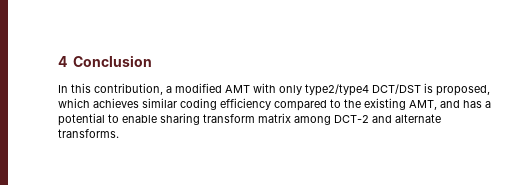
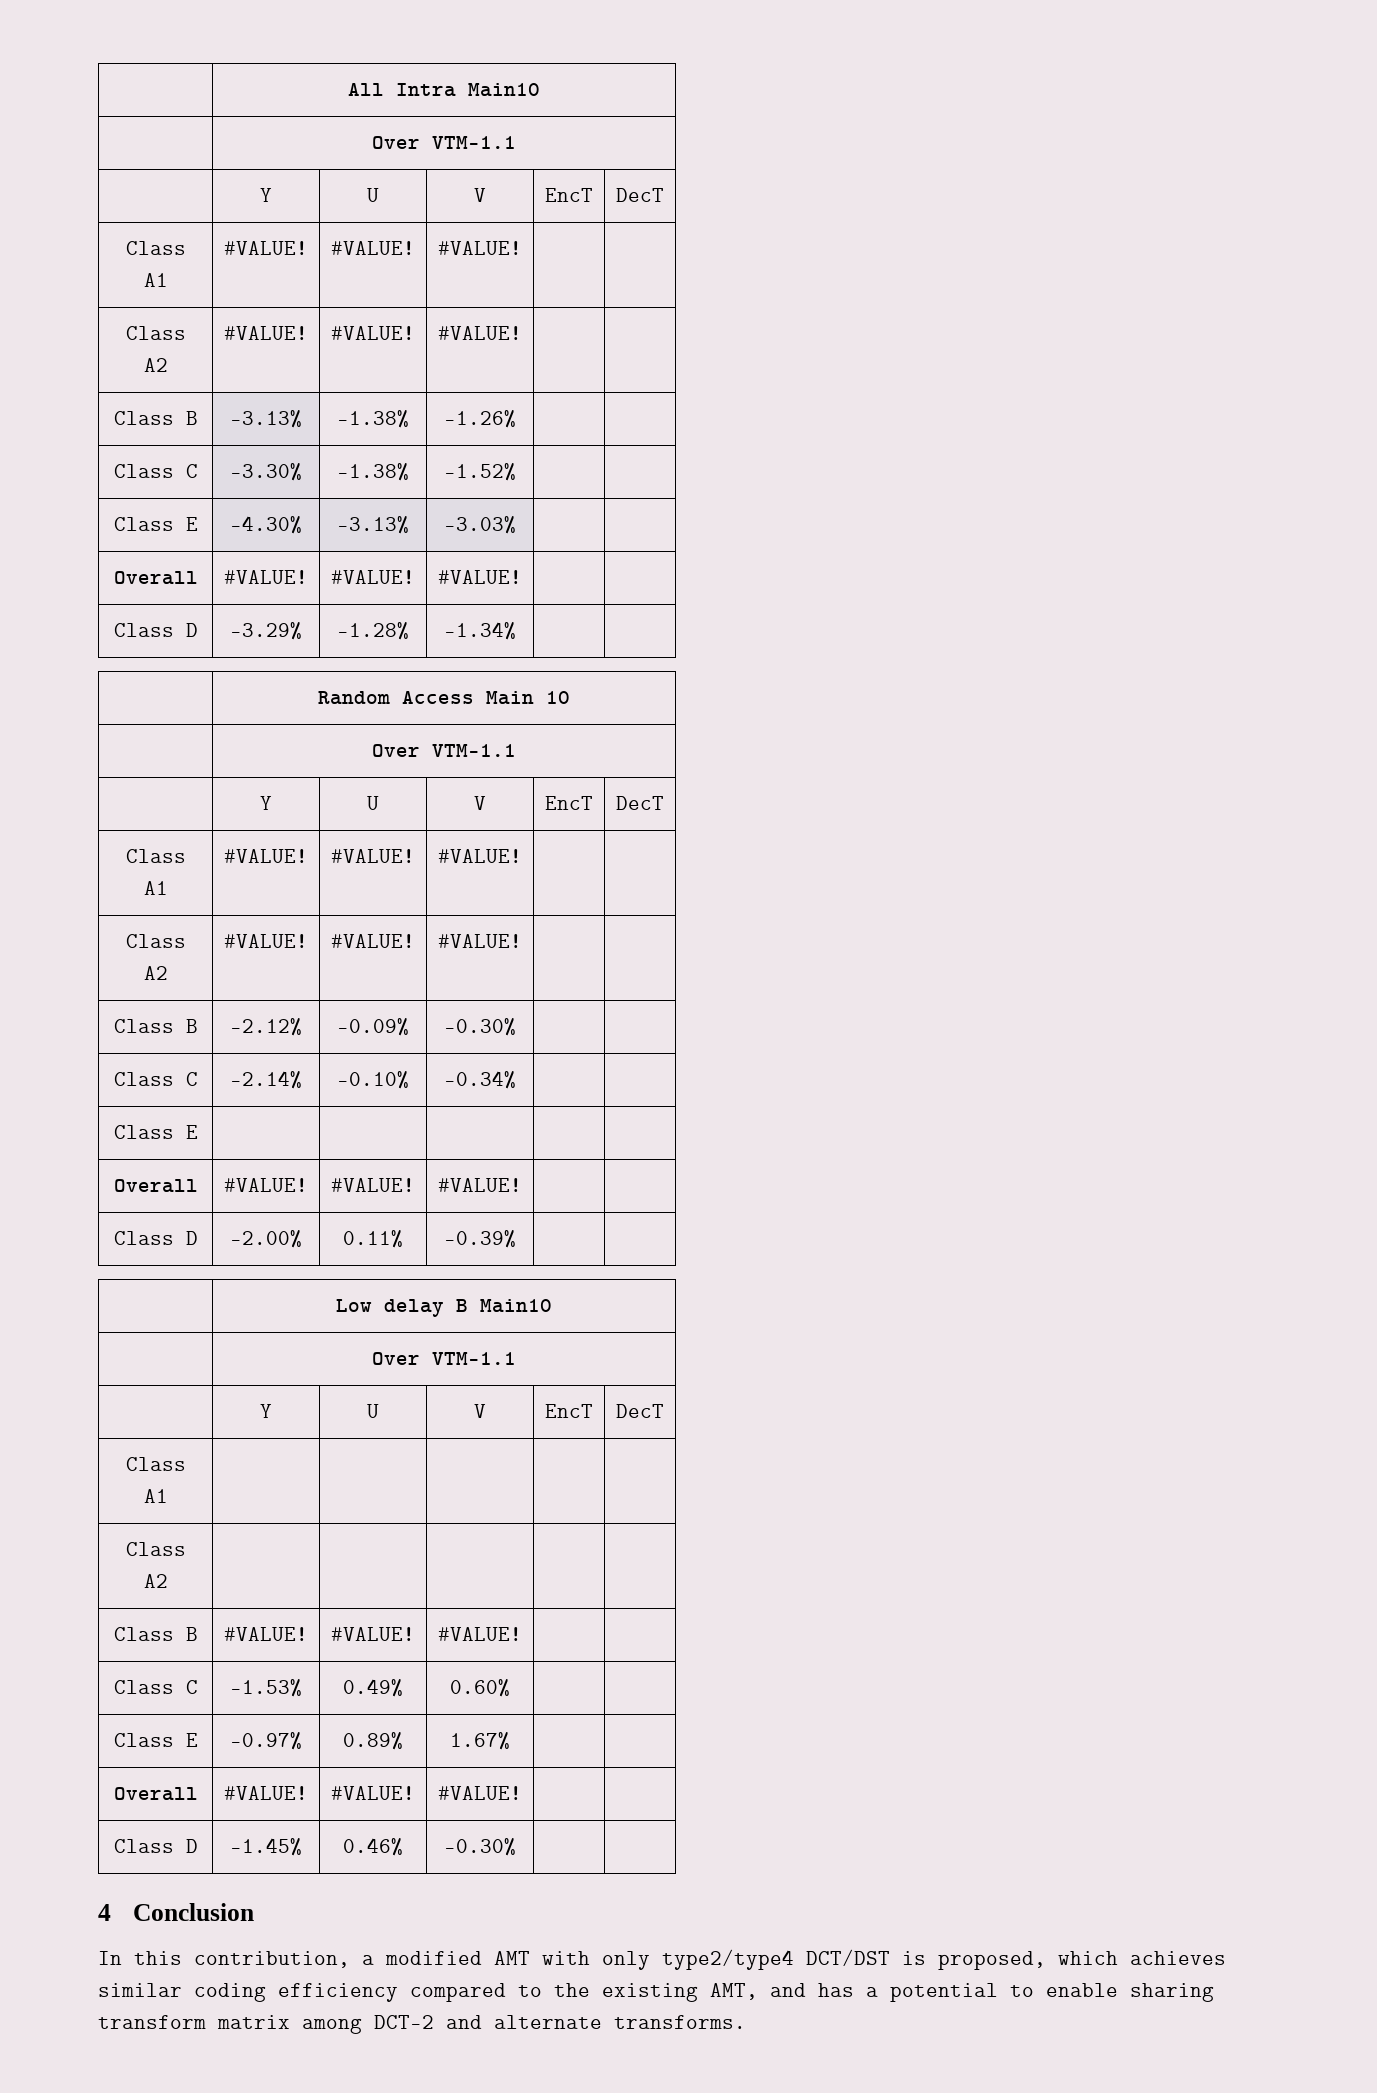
(58, 61) none -> [348,83,540,97] [372,136,516,149] [260,188,272,202] [367,188,379,202] [474,188,486,202] [545,188,593,202] [616,188,664,202] [125,241,186,255] [143,273,168,287] [224,241,308,255] [331,241,415,255] [438,241,522,255] [125,326,186,340] [143,358,168,372] [224,326,308,340] [331,326,415,340] [438,326,522,340] [113,411,198,425] [230,410,302,428] [337,410,409,428] [444,410,516,428] [113,464,198,478] [230,463,302,481] [337,463,409,481] [444,463,516,481] [113,517,198,531] [230,516,302,534] [337,516,409,534] [444,516,516,534] [113,571,198,585] [224,570,308,584] [331,570,415,584] [438,570,522,584] [113,623,198,637] [230,622,302,640] [337,622,409,640] [444,622,516,640] [318,691,570,705] [372,744,516,757] [260,796,272,810] [367,796,379,810] [474,796,486,810] [545,796,593,810] [616,796,664,810] [125,849,186,863] [143,881,168,895] [224,849,308,863] [331,849,415,863] [438,849,522,863] [125,934,186,948] [143,966,168,980] [224,934,308,948] [331,934,415,948] [438,934,522,948] [113,1019,198,1033] [230,1018,302,1036] [337,1018,409,1036] [444,1018,516,1036] [113,1072,198,1086] [230,1071,302,1089] [337,1071,409,1089] [444,1071,516,1089] [113,1125,198,1139] [113,1179,198,1193] [224,1178,308,1192] [331,1178,415,1192] [438,1178,522,1192] [113,1231,198,1245] [230,1230,302,1248] [343,1230,403,1248] [444,1230,516,1248] [336,1299,552,1317] [372,1352,516,1365] [260,1404,272,1418] [367,1404,379,1418] [474,1404,486,1418] [545,1404,593,1418] [616,1404,664,1418] [125,1457,186,1471] [143,1489,168,1503] [125,1542,186,1556] [143,1574,168,1588] [113,1627,198,1641] [224,1627,308,1641] [331,1627,415,1641] [438,1627,522,1641] [113,1680,198,1694] [230,1679,302,1697] [343,1679,403,1697] [450,1679,510,1697] [113,1733,198,1747] [230,1732,302,1750] [343,1732,403,1750] [450,1732,510,1750] [113,1787,198,1801] [224,1786,308,1800] [331,1786,415,1800] [438,1786,522,1800] [113,1839,198,1853] [230,1838,302,1856] [343,1838,403,1856] [444,1838,516,1856] | All Intra Main10 // | Over VTM-1.1 // | Y | U | V | EncT | DecT // Class A1 | #VALUE! | #VALUE! | #VALUE! | | // Class A2 | #VALUE! | #VALUE! | #VALUE! | | // Class B | -3.13% | -1.38% | -1.26% | | // Class C | -3.30% | -1.38% | -1.52% | | // Class E | -4.30% | -3.13% | -3.03% | | // Overall | #VALUE! | #VALUE! | #VALUE! | | // Class D | -3.29% | -1.28% | -1.34% | | // | Random Access Main 10 // | Over VTM-1.1 // | Y | U | V | EncT | DecT // Class A1 | #VALUE! | #VALUE! | #VALUE! | | // Class A2 | #VALUE! | #VALUE! | #VALUE! | | // Class B | -2.12% | -0.09% | -0.30% | | // Class C | -2.14% | -0.10% | -0.34% | | // Class E | | | | | // Overall | #VALUE! | #VALUE! | #VALUE! | | // Class D | -2.00% | 0.11% | -0.39% | | // | Low delay B Main10 // | Over VTM-1.1 // | Y | U | V | EncT | DecT // Class A1 | | | | | // Class A2 | | | | | // Class B | #VALUE! | #VALUE! | #VALUE! | | // Class C | -1.53% | 0.49% | 0.60% | | // Class E | -0.97% | 0.89% | 1.67% | | // Overall | #VALUE! | #VALUE! | #VALUE! | | // Class D | -1.45% | 0.46% | -0.30% | | //

